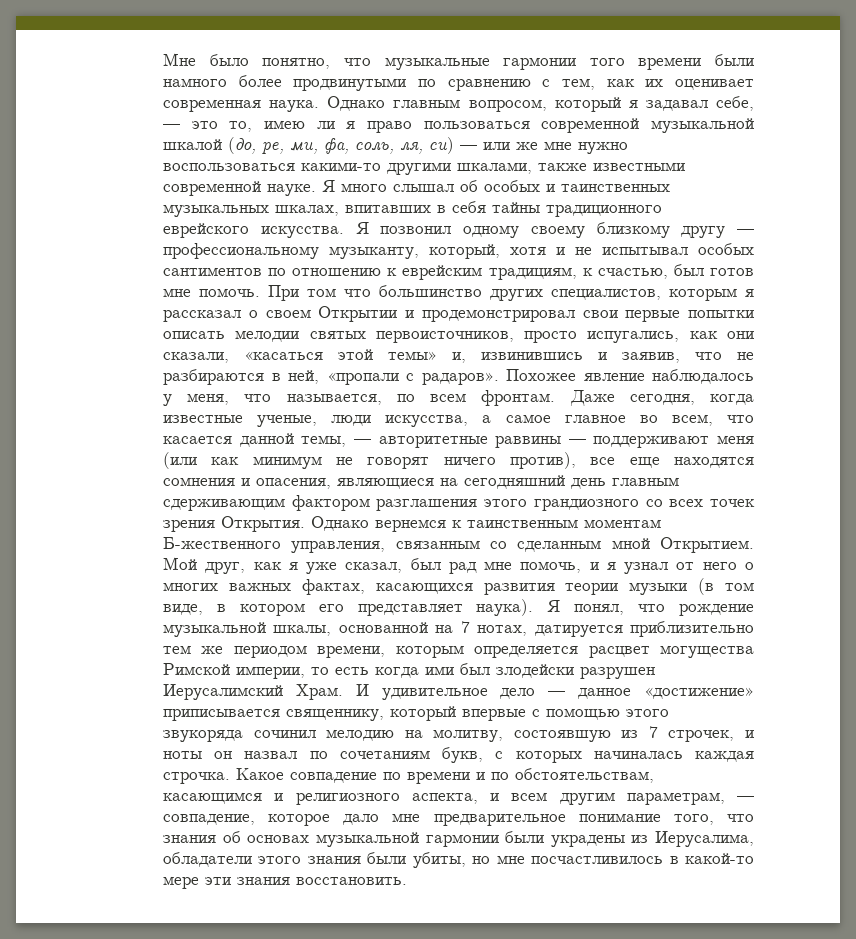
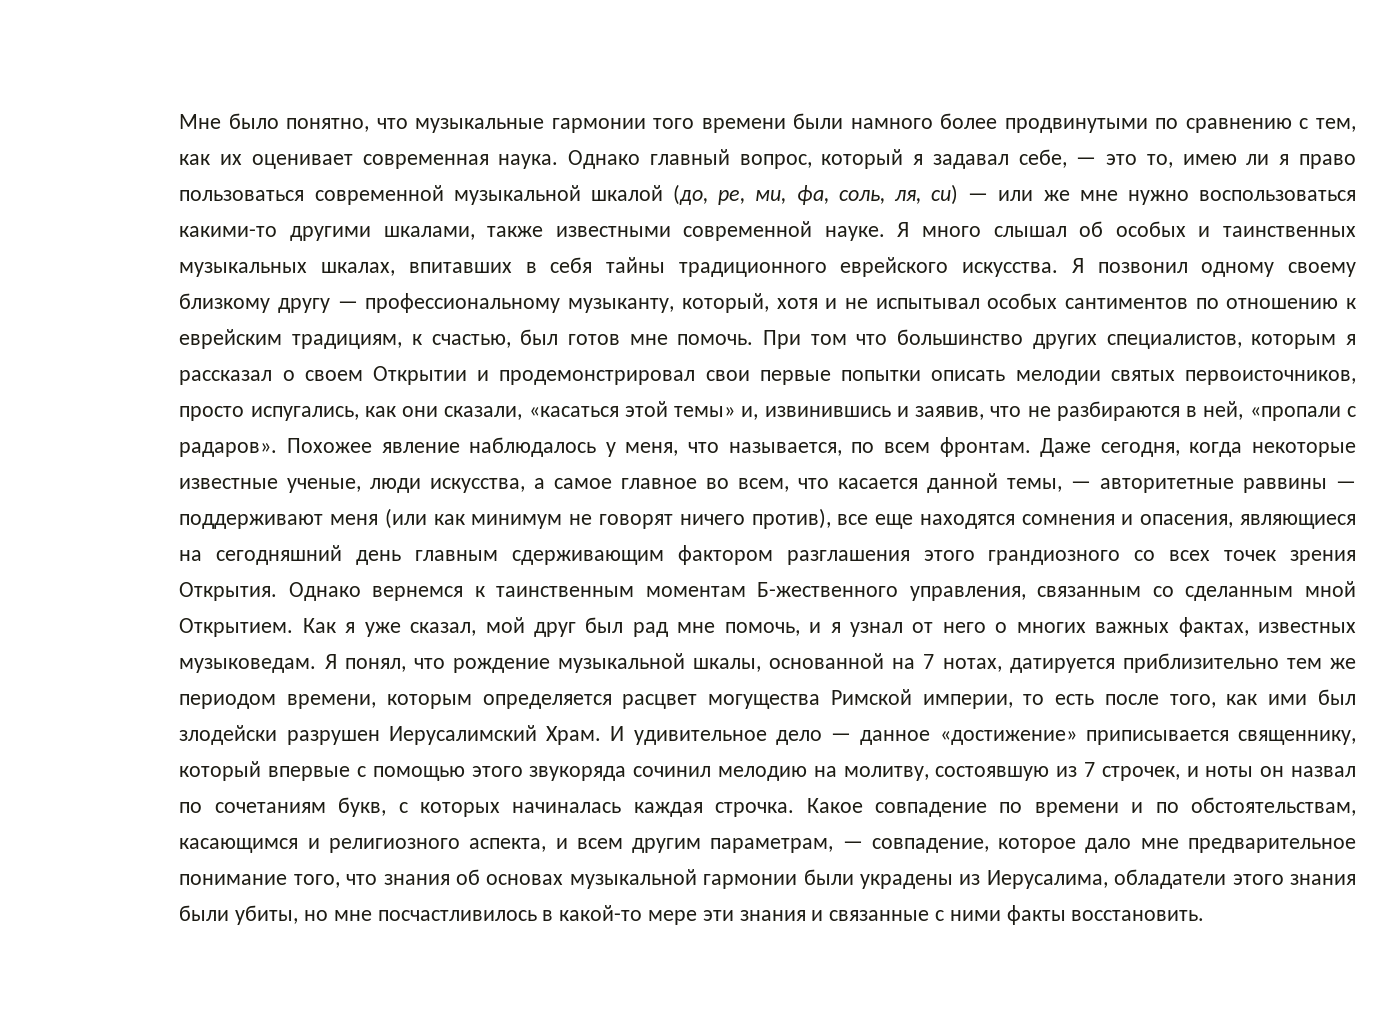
[393,99,547,112] главным вопросом, -> [649,149,812,169] главный вопрос,
(754, 399) none -> [1252,442,1356,457] некоторые
[163,557,282,574] Мой друг, как -> [302,618,336,633] Как
(403, 567) none -> [485,617,576,637] мой друг
[375,578,755,595] [163,599,534,616] касающихся развития теории музыки (в том виде, в котором его представляет наука). -> [1257,622,1356,633] [179,658,317,673] известных музыковедам.
[375,667,420,678] когда -> [1104,694,1258,708] после того, как
(291, 881) none -> [811,905,1066,925] и связанные с ними факты

